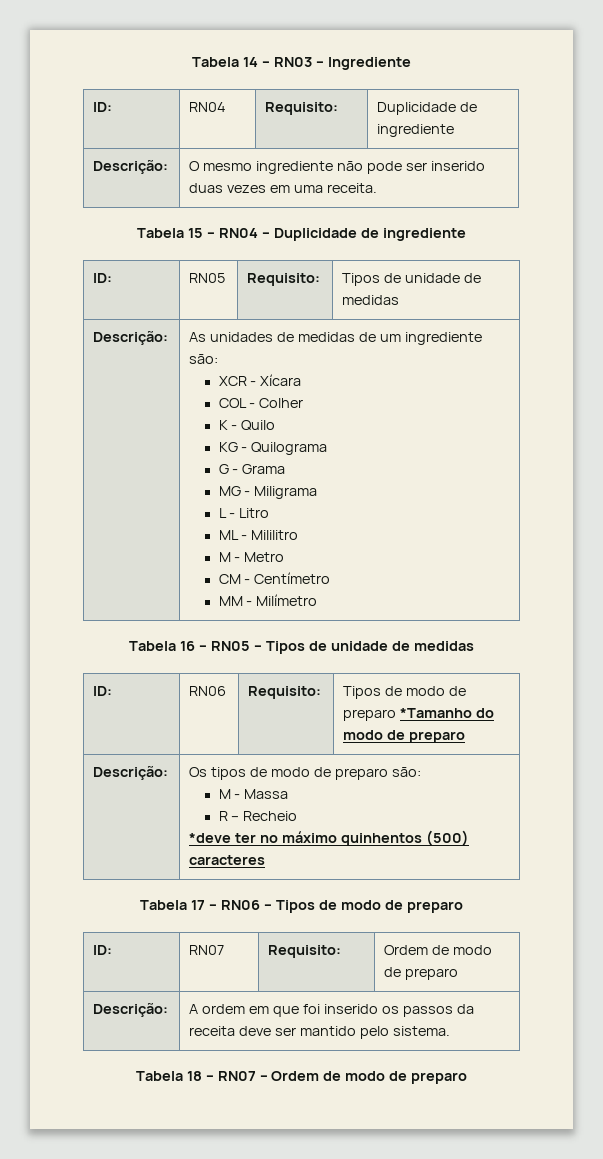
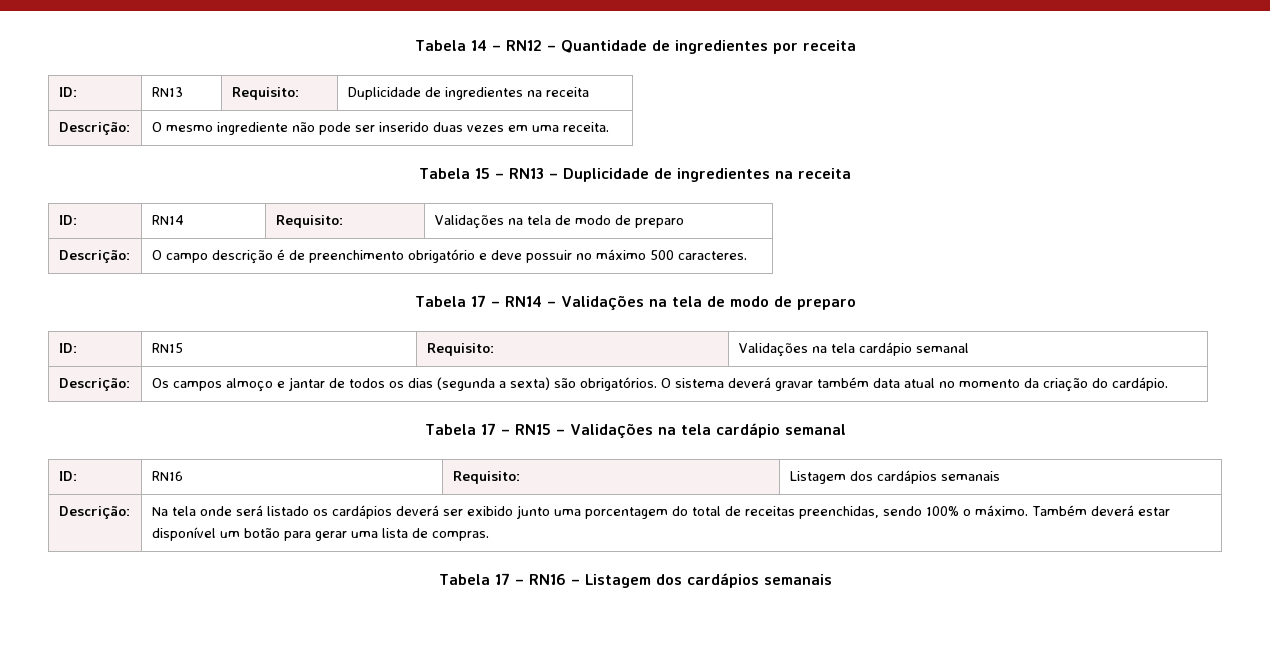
[273,57,411,70] [93,102,113,112] [189,102,227,112] RN03 – Ingrediente // ID: | RN04 -> [505,40,856,54] [58,87,77,97] [151,87,183,97] RN12 – Quantidade de ingredientes por receita // ID: | RN13
[377,124,455,137] ingrediente -> [444,87,589,100] ingredientes na receita
[219,228,259,238] RN04 -> [508,168,544,179] RN13
[382,228,466,241] [93,273,113,283] [189,273,226,283] [247,273,321,286] [342,273,482,286] [342,295,400,305] [93,331,169,345] [189,332,482,345] [189,354,219,364] [218,374,302,386] [218,398,304,408] [218,420,276,430] [218,442,328,455] [218,464,286,474] [218,486,318,499] [218,508,270,518] [218,530,299,540] [218,552,285,562] [218,572,331,584] [218,594,318,606] [129,641,474,654] [93,686,113,696] [189,686,227,696] [248,686,322,699] [343,686,467,699] [343,708,495,721] [343,730,466,743] [93,766,169,780] [189,767,421,780] [218,789,289,799] [218,811,298,821] [189,830,469,846] [189,855,266,865] [140,900,315,913] ingrediente // ID: | RN05 | Requisito: | Tipos de unidade de medidas // Descrição: | As unidades de medidas de um ingrediente são: // XCR - Xícara // COL - Colher // K - Quilo // KG - Quilograma // G - Grama // MG - Miligrama // L - Litro // ML - Mililitro // M - Metro // CM - Centímetro // MM - Milímetro // Tabela 16 – RN05 – Tipos de unidade de medidas // ID: | RN06 | Requisito: | Tipos de modo de preparo *Tamanho do modo de preparo // Descrição: | Os tipos de modo de preparo são: // M - Massa // R – Recheio // *deve ter no máximo quinhentos (500) caracteres // Tabela 17 – RN06 – Tipos -> [676,168,851,182] [58,215,77,225] [151,215,184,225] [275,215,343,228] [434,215,684,229] [58,250,130,263] [151,249,747,264] [414,295,702,310] ingredientes na receita // ID: | RN14 | Requisito: | Validações na tela de modo de preparo // Descrição: | O campo descrição é de preenchimento obrigatório e deve possuir no máximo 500 caracteres. // Tabela 17 – RN14 – Validações na tela
[189,945,225,955] [268,945,342,958] [384,945,493,955] [384,967,459,980] [93,1003,169,1017] [189,1004,474,1017] [189,1026,450,1039] [135,1071,468,1084] RN07 | Requisito: | Ordem de modo de preparo // Descrição: | A ordem em que foi inserido os passos da receita deve ser mantido pelo sistema. // Tabela 18 – RN07 – Ordem de modo de preparo -> [151,343,183,353] [426,343,494,356] [738,342,969,357] [58,378,130,391] [151,377,1168,392] [424,423,846,438] [58,471,77,481] [151,471,183,481] [452,471,520,484] [789,470,1000,484] [58,506,130,519] [151,505,1170,519] [151,527,489,541] [438,573,832,588] RN15 | Requisito: | Validações na tela cardápio semanal // Descrição: | Os campos almoço e jantar de todos os dias (segunda a sexta) são obrigatórios. O sistema deverá gravar também data atual no momento da criação do cardápio. // Tabela 17 – RN15 – Validações na tela cardápio semanal // ID: | RN16 | Requisito: | Listagem dos cardápios semanais // Descrição: | Na tela onde será listado os cardápios deverá ser exibido junto uma porcentagem do total de receitas preenchidas, sendo 100% o máximo. Também deverá estar disponível um botão para gerar uma lista de compras. // Tabela 17 – RN16 – Listagem dos cardápios semanais

